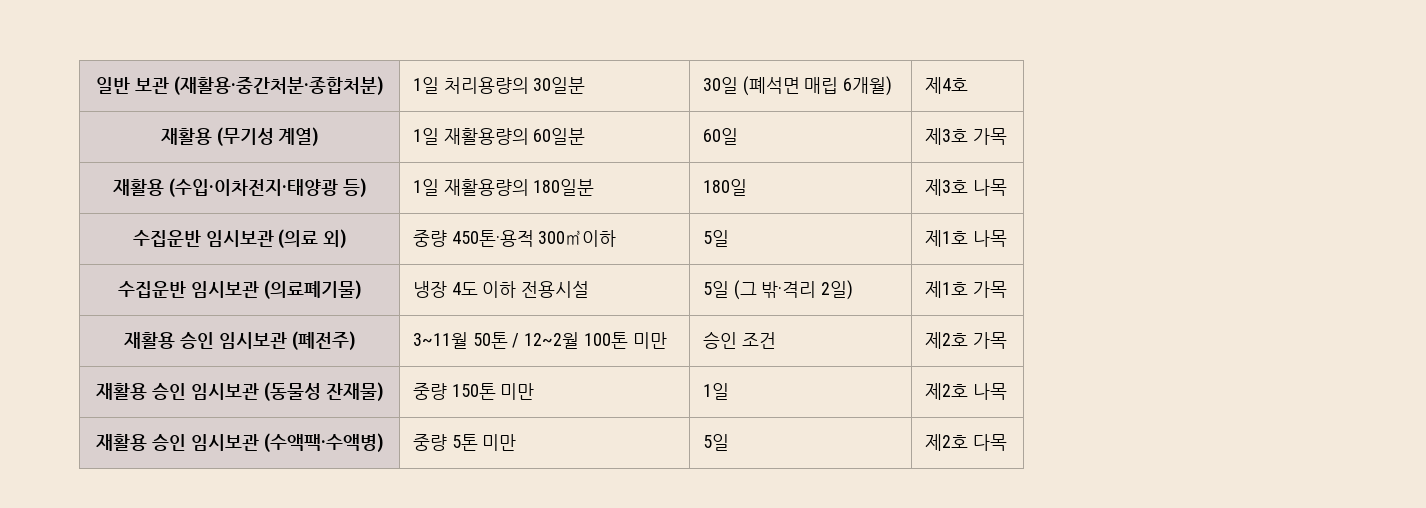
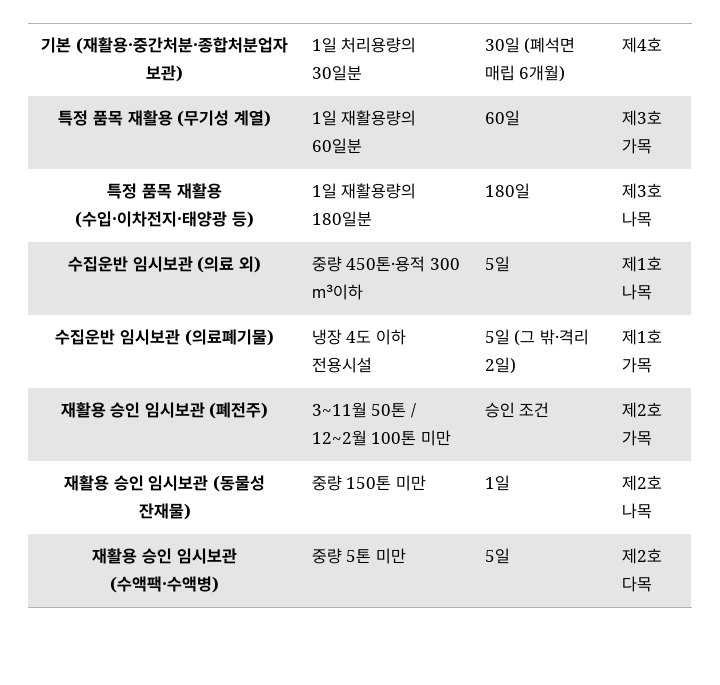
[96,76,383,96] 일반 보관 (재활용·중간처분·종합처분) -> [41,37,288,54] [146,65,183,82] 기본 (재활용·중간처분·종합처분업자 보관)
(968, 85) none -> [58,110,123,126] 특정 품목
(1007, 136) none -> [107,183,172,199] 특정 품목

